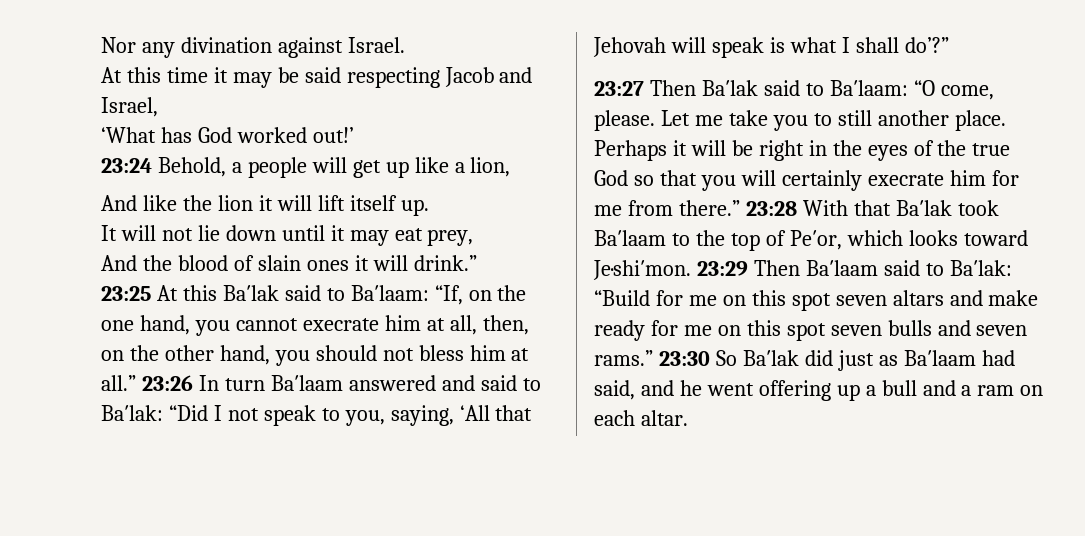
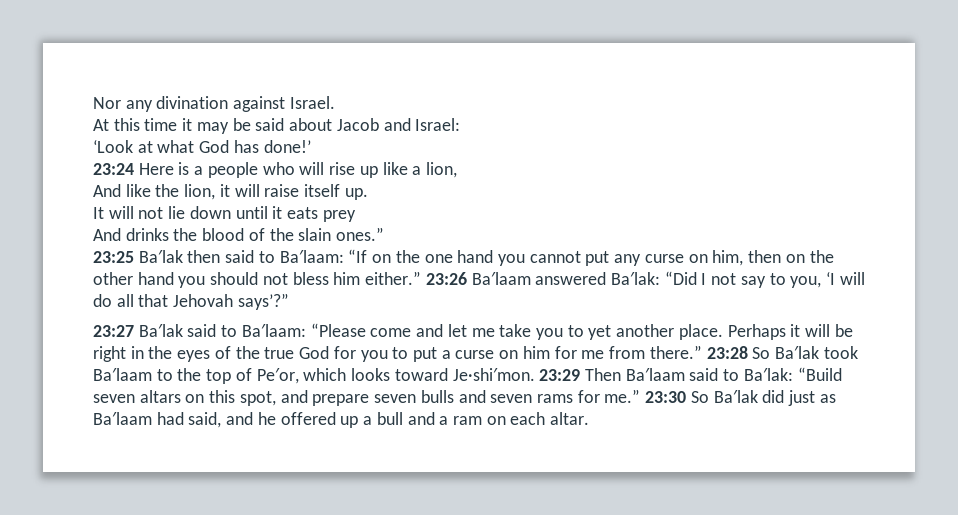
[346,67,440,88] respecting -> [289,118,333,131] about
[101,97,158,117] [101,127,354,143] [101,157,381,178] Israel, // ‘What has God worked out!’ // 23:24 Behold, a people will get -> [415,118,461,131] [93,140,311,153] [93,162,356,178] Israel: // ‘Look at what God has done!’ // 23:24 Here is a people who will rise
[217,195,345,211] lion it will lift -> [184,184,300,200] lion, it will raise
[349,228,474,246] [101,255,137,271] may eat prey, // And -> [287,207,356,222] [93,228,169,241] eats prey // And drinks
[257,255,477,271] [101,285,463,305] slain ones it will drink.” // 23:25 At this Ba′lak said to Ba′laam: “If, -> [269,227,385,241] [93,249,368,263] the slain ones.” // 23:25 Ba′lak then said to Ba′laam: “If
[139,315,190,335] hand, -> [457,250,494,263] hand
[302,315,529,335] execrate him at all, then, -> [585,250,782,266] put any curse on him, then
[219,345,270,365] hand, -> [137,272,174,285] hand
[511,348,530,361] [101,375,541,391] at all.” 23:26 In turn Ba′laam answered and said to -> [365,271,607,285] either.” 23:26 Ba′laam answered
[263,405,316,426] speak -> [740,276,766,288] say
[390,405,533,426] [593,37,949,58] saying, ‘All that Jehovah will speak is what I shall do’?” -> [826,272,865,285] [93,293,289,310] ‘I will do all that Jehovah says’?”
[649,80,994,100] [594,110,690,131] Then Ba′lak said to Ba′laam: “O come, please. Let -> [138,323,467,337] Ba′lak said to Ba′laam: “Please come and let
[837,110,872,126] still -> [588,325,612,340] yet
[633,170,944,191] so that you will certainly execrate -> [333,346,519,362] for you to put a curse on
[802,200,891,216] With that -> [752,347,771,359] So
[655,290,1039,311] [594,320,826,341] for me on this spot seven altars and make ready for me on this spot -> [93,390,370,406] seven altars on this spot, and prepare
[594,350,653,366] rams.” -> [536,389,641,403] rams for me.”
[706,380,831,401] went offering -> [280,412,336,425] offered

